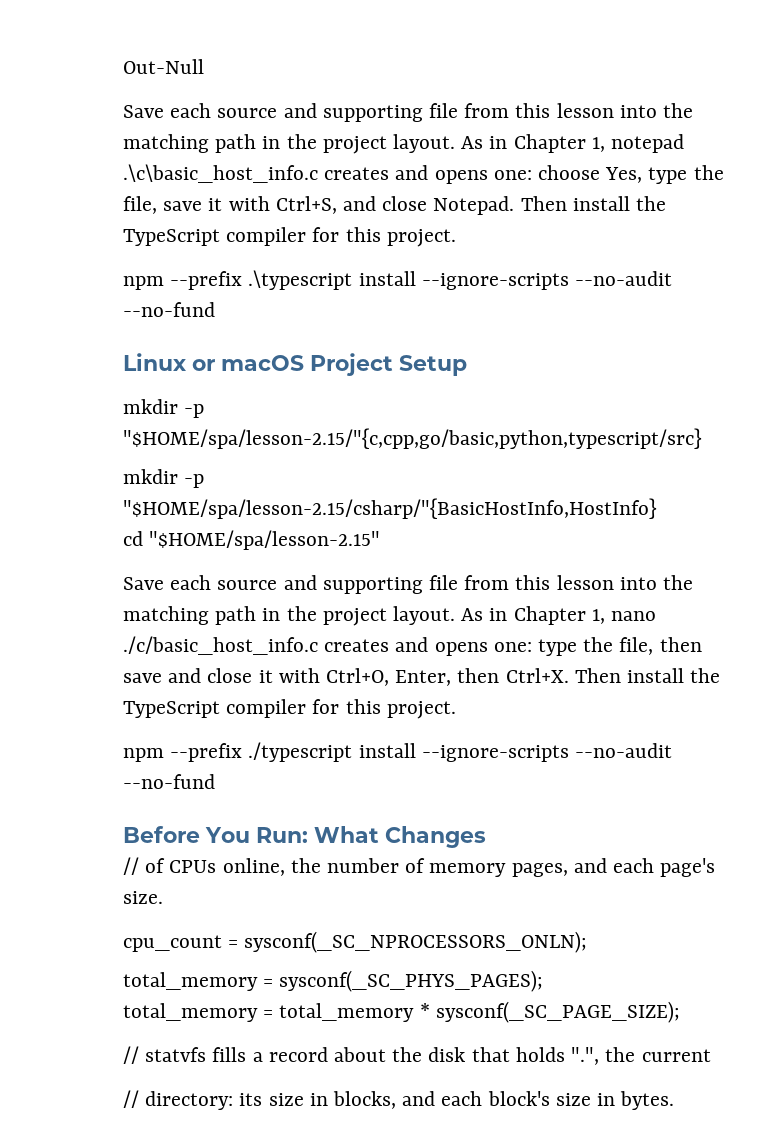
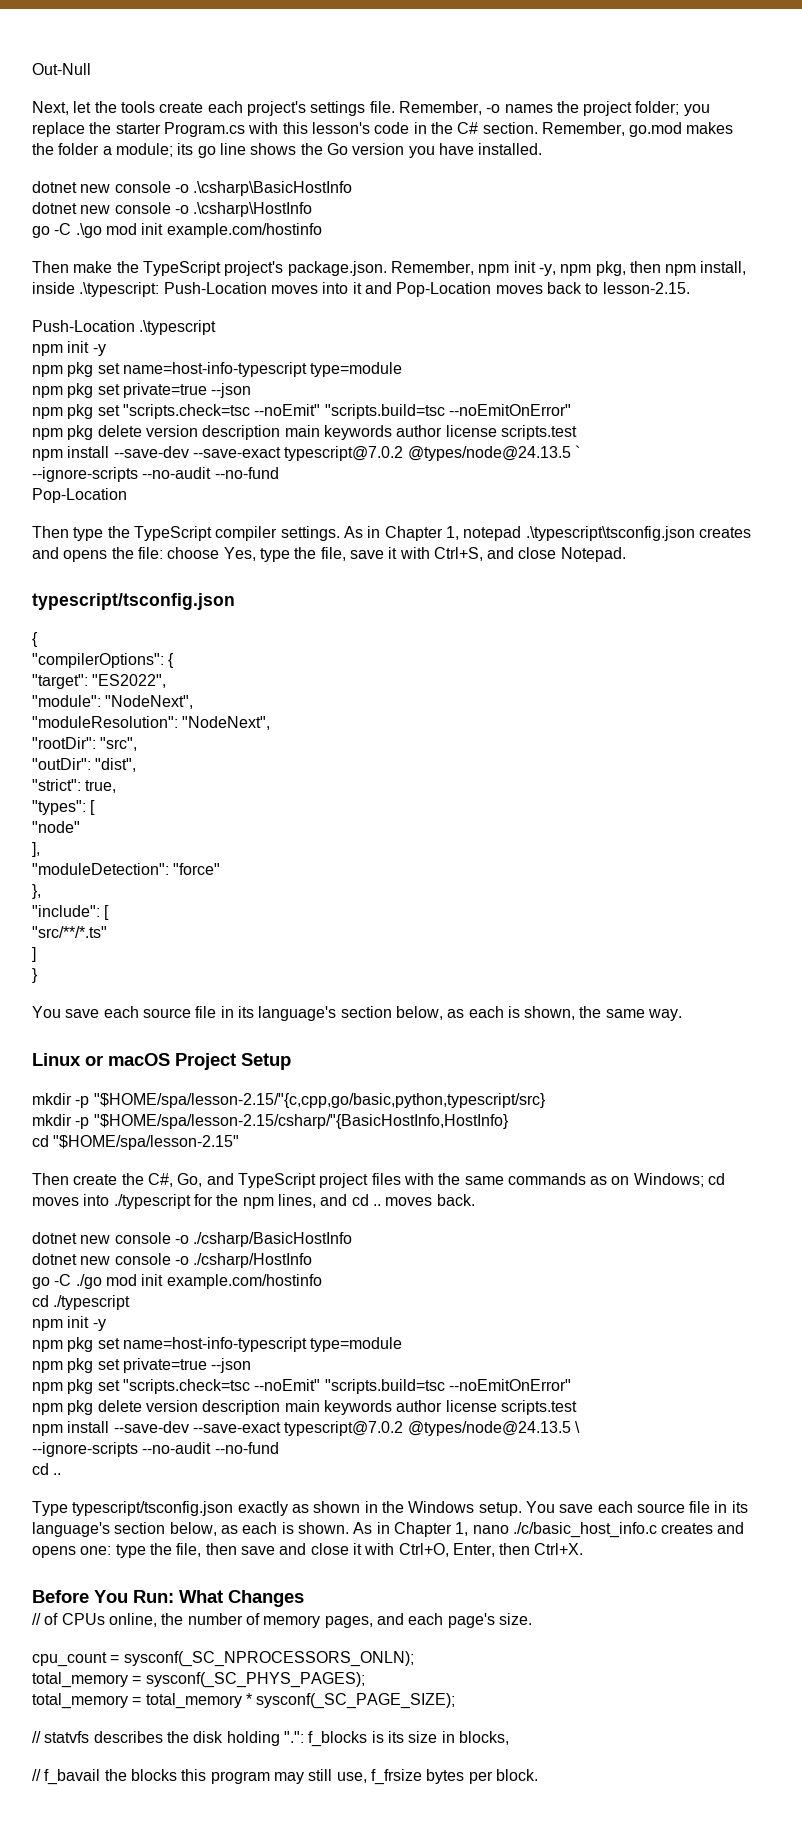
[123,103,694,122] [123,134,456,154] Save each source and supporting file from this lesson into the matching path in the project layout. -> [32,101,710,116] [32,122,734,137] [32,143,543,158] [32,181,353,196] [32,202,313,217] [32,223,322,238] [32,261,747,276] [32,282,690,297] [32,320,217,335] [32,341,106,356] [32,362,403,377] [32,383,252,398] [32,404,571,419] [32,425,577,440] [32,445,580,461] [32,467,279,482] [32,488,127,503] [32,526,340,541] Next, let the tools create each project's settings file. Remember, -o names the project folder; you replace the starter Program.cs with this lesson's code in the C# section. Remember, go.mod makes the folder a module; its go line shows the Go version you have installed. // dotnet new console -o .\csharp\BasicHostInfo // dotnet new console -o .\csharp\HostInfo // go -C .\go mod init example.com/hostinfo // Then make the TypeScript project's package.json. Remember, npm init -y, npm pkg, then npm install, inside .\typescript: Push-Location moves into it and Pop-Location moves back to lesson-2.15. // Push-Location .\typescript // npm init -y // npm pkg set name=host-info-typescript type=module // npm pkg set private=true --json // npm pkg set "scripts.check=tsc --noEmit" "scripts.build=tsc --noEmitOnError" // npm pkg delete version description main keywords author license scripts.test // npm install --save-dev --save-exact typescript@7.0.2 @types/node@24.13.5 ` // --ignore-scripts --no-audit --no-fund // Pop-Location // Then type the TypeScript compiler settings.
[123,164,532,184] .\c\basic_host_info.c creates and opens one: -> [525,526,751,541] [32,547,163,562] .\typescript\tsconfig.json creates and opens the file:
[520,196,667,211] [123,227,456,247] [123,270,673,290] [123,302,215,317] Then install the TypeScript compiler for this project. // npm --prefix .\typescript install --ignore-scripts --no-audit --no-fund -> [32,593,235,610] [32,632,38,647] [32,653,175,668] [32,674,167,689] [32,695,194,709] [32,716,271,730] [32,737,138,751] [32,758,137,772] [32,779,117,793] [32,800,96,815] [32,821,80,833] [32,842,40,857] [32,863,221,875] [32,884,41,899] [32,905,110,920] [32,926,107,938] [32,947,36,962] [32,968,38,983] [32,1006,683,1021] // typescript/tsconfig.json // { // "compilerOptions": { // "target": "ES2022", // "module": "NodeNext", // "moduleResolution": "NodeNext", // "rootDir": "src", // "outDir": "dist", // "strict": true, // "types": [ // "node" // ], // "moduleDetection": "force" // }, // "include": [ // "src/**/*.ts" // ] // } // You save each source file in its language's section below, as each is shown, the same way.
[123,575,694,594] [123,606,456,626] Save each source and supporting file from this lesson into the matching path in the project layout. -> [32,1173,726,1188] [32,1194,475,1209] [32,1232,353,1247] [32,1253,313,1268] [32,1274,322,1289] [32,1295,131,1310] [32,1316,106,1331] [32,1337,403,1352] [32,1358,252,1373] [32,1379,571,1394] [32,1400,577,1415] [32,1421,580,1436] [32,1442,279,1457] [32,1463,62,1475] [32,1501,748,1516] [32,1522,349,1537] Then create the C#, Go, and TypeScript project files with the same commands as on Windows; cd moves into ./typescript for the npm lines, and cd .. moves back. // dotnet new console -o ./csharp/BasicHostInfo // dotnet new console -o ./csharp/HostInfo // go -C ./go mod init example.com/hostinfo // cd ./typescript // npm init -y // npm pkg set name=host-info-typescript type=module // npm pkg set private=true --json // npm pkg set "scripts.check=tsc --noEmit" "scripts.build=tsc --noEmitOnError" // npm pkg delete version description main keywords author license scripts.test // npm install --save-dev --save-exact typescript@7.0.2 @types/node@24.13.5 \ // --ignore-scripts --no-audit --no-fund // cd .. // Type typescript/tsconfig.json exactly as shown in the Windows setup. You save each source file in its language's section below, as each is shown.
[574,668,721,683] [123,699,456,719] [123,742,673,762] [123,774,215,789] Then install the TypeScript compiler for this project. // npm --prefix ./typescript install --ignore-scripts --no-audit --no-fund -> (584, 1549) none
[212,1047,711,1065] [123,1090,675,1110] fills a record about the disk that holds ".", the current // // directory: its size in blocks, and each block's size in bytes. -> [93,1731,509,1747] [32,1769,538,1785] describes the disk holding ".": f_blocks is its size in blocks, // // f_bavail the blocks this program may still use, f_frsize bytes per block.

